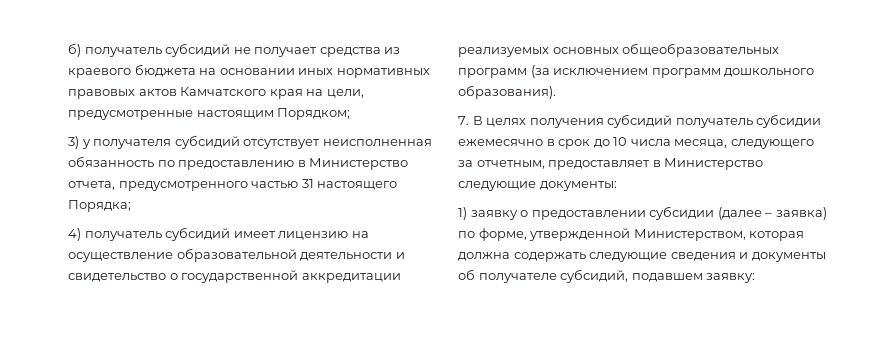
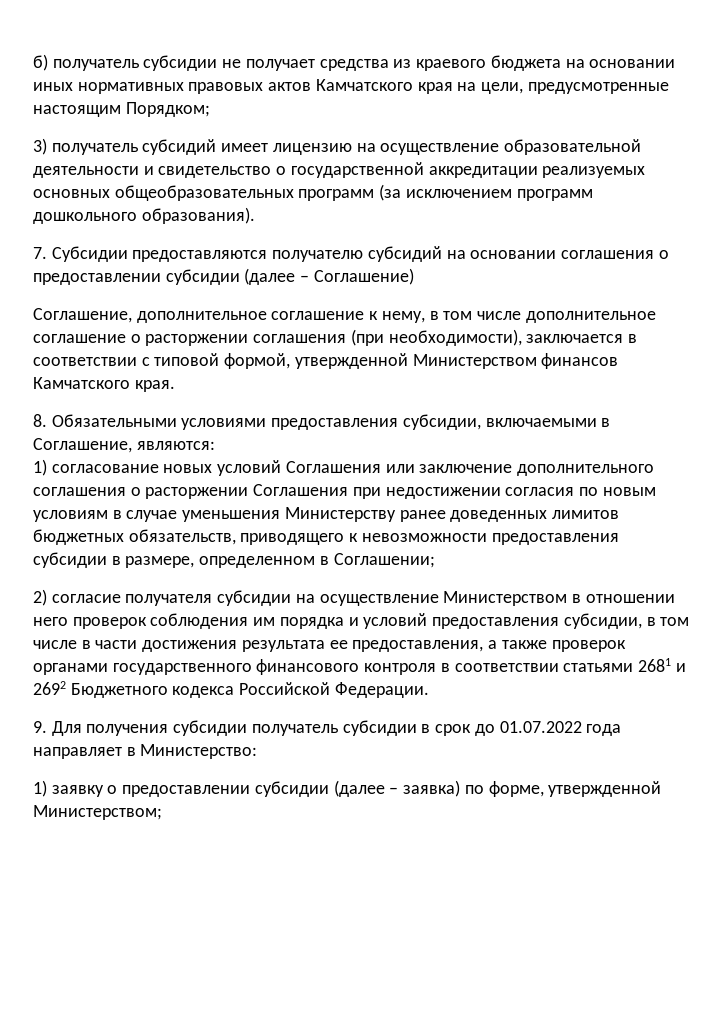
[165,43,231,57] субсидий -> [143,55,218,71] субсидии
[81,135,432,149] [68,156,409,170] [68,179,398,191] [68,200,131,212] [68,228,81,241] у получателя субсидий отсутствует неисполненная обязанность по предоставлению в Министерство отчета, предусмотренного частью 31 настоящего Порядка; // 4) -> (47, 146) none
[472,114,822,128] [458,139,543,146] В целях получения субсидий получатель субсидии ежемесячно -> [51,246,669,262] [33,268,414,285] [33,308,656,323] [33,329,638,346] [33,353,619,369] [33,377,175,392] [33,414,611,430] [33,438,215,453] [33,459,655,476] [33,484,656,499] [33,507,620,522] [33,529,619,545] [33,552,435,568] [33,589,675,606] [33,613,690,629] [33,640,626,652] [33,658,686,675] [33,681,429,698] [33,720,417,736] Субсидии предоставляются получателю субсидий на основании соглашения о предоставлении субсидии (далее – Соглашение) // Соглашение, дополнительное соглашение к нему, в том числе дополнительное соглашение о расторжении соглашения (при необходимости), заключается в соответствии с типовой формой, утвержденной Министерством финансов Камчатского края. // 8. Обязательными условиями предоставления субсидии, включаемыми в Соглашение, являются: // 1) согласование новых условий Соглашения или заключение дополнительного соглашения о расторжении Соглашения при недостижении согласия по новым условиям в случае уменьшения Министерству ранее доведенных лимитов бюджетных обязательств, приводящего к невозможности предоставления субсидии в размере, определенном в Соглашении; // 2) согласие получателя субсидии на осуществление Министерством в отношении него проверок соблюдения им порядка и условий предоставления субсидии, в том числе в части достижения результата ее предоставления, а также проверок органами государственного финансового контроля в соответствии статьями 2681 и 2692 Бюджетного кодекса Российской Федерации. // 9. Для получения субсидии получатель субсидии
[613,137,814,149] [458,158,764,170] [458,181,617,191] 10 числа месяца, следующего за отчетным, предоставляет в Министерство следующие документы: -> [499,721,622,736] [33,744,258,759] 01.07.2022 года направляет в Министерство:
[633,229,805,241] [458,252,826,262] [458,269,756,283] Министерством, которая должна содержать следующие сведения и документы об получателе субсидий, подавшем заявку: -> [33,805,162,820] Министерством;

